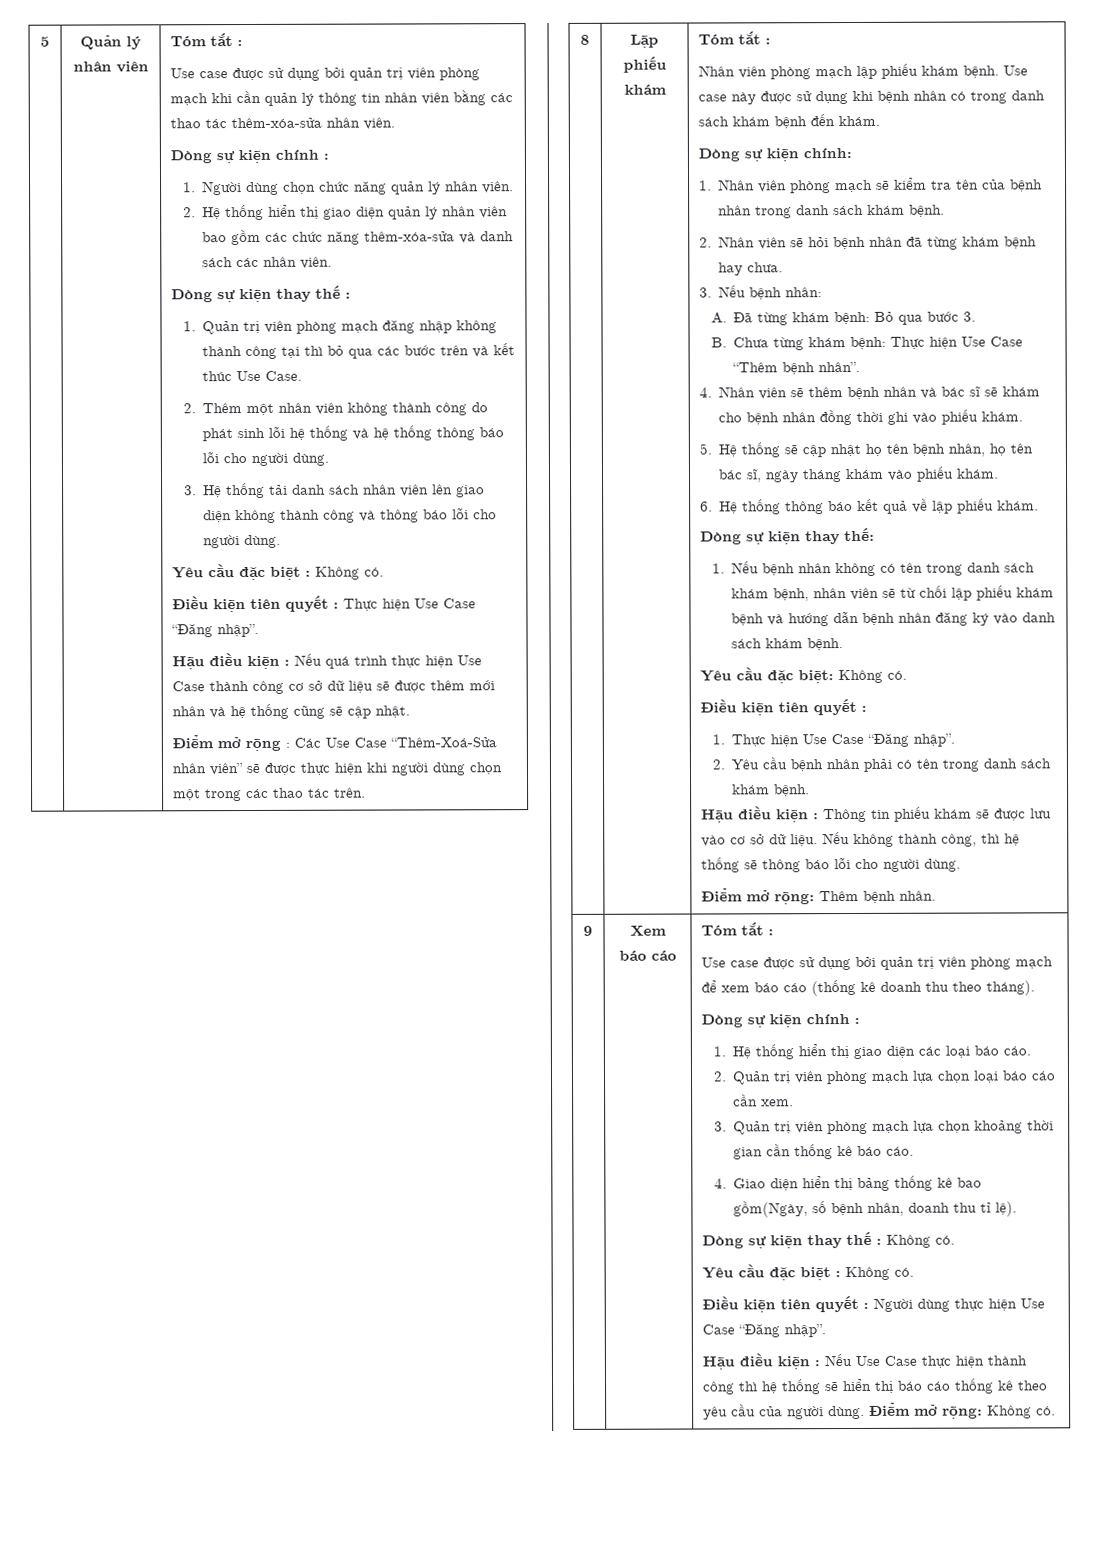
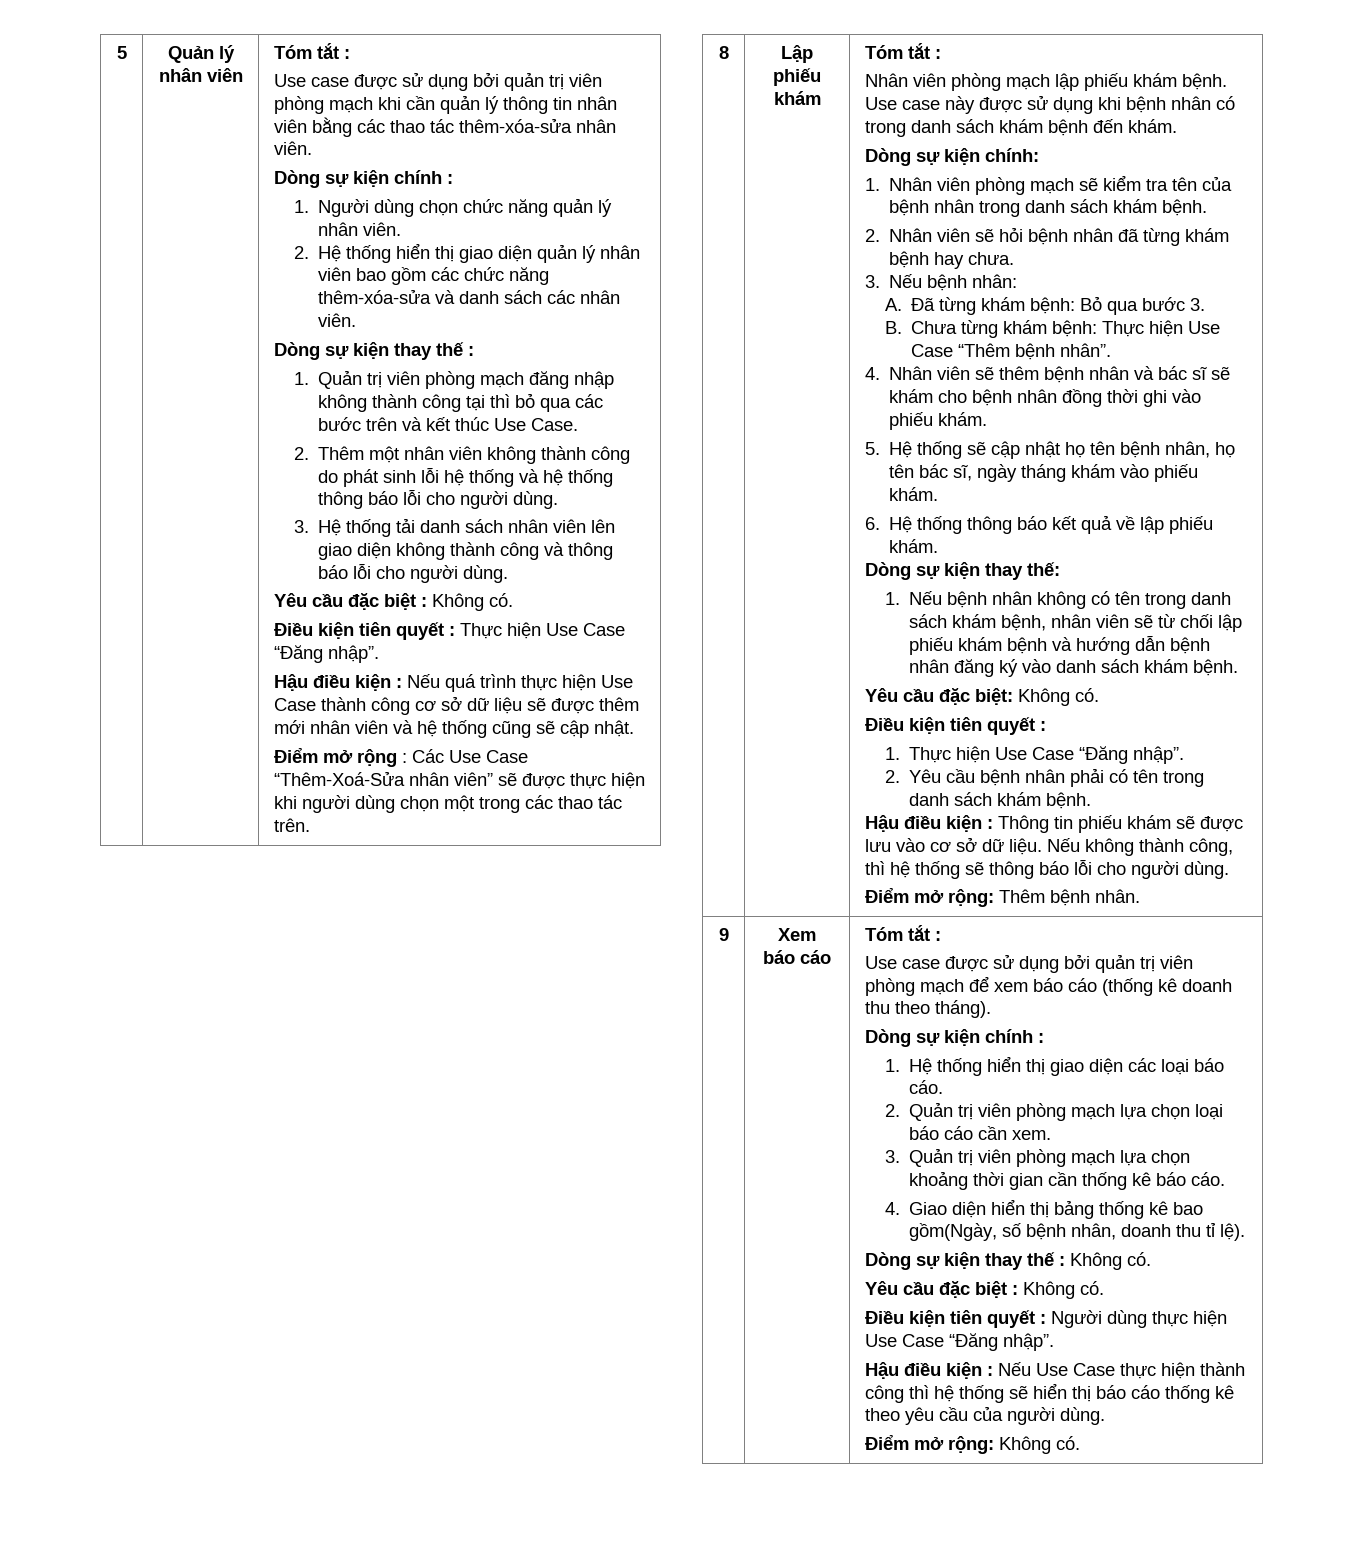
(207, 711) none -> [354,720,388,734] viên
(866, 1412) none -> (1105, 1416) //

